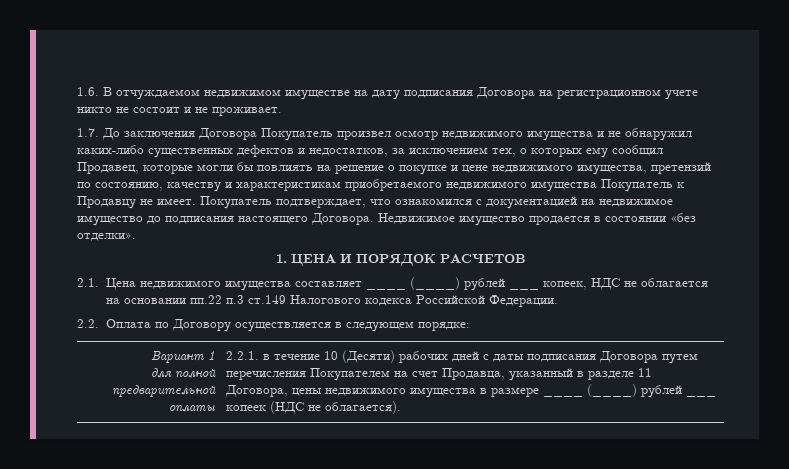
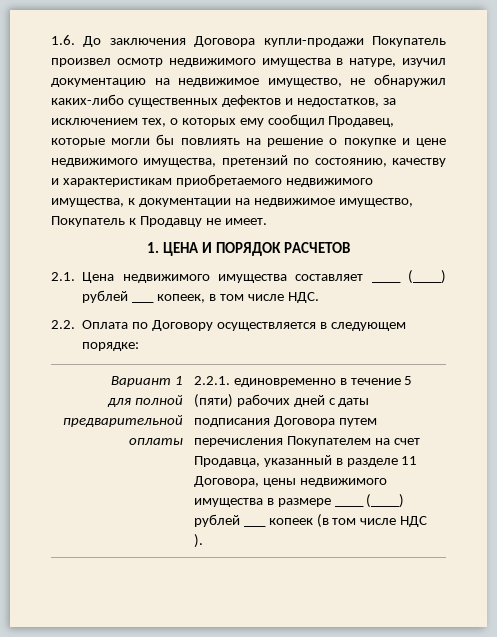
[103,87,698,100] [77,107,282,116] [77,128,99,137] В отчуждаемом недвижимом имуществе на дату подписания Договора на регистрационном учете никто не состоит и не проживает. // 1.7. -> (75, 40) none
(257, 134) none -> [263,38,364,47] купли-продажи
[597,131,604,137] и -> [336,58,446,67] [51,78,342,87] в натуре, изучил документацию на недвижимое имущество,
[531,181,597,192] имущества -> [51,198,413,207] имущества, к документации на недвижимое имущество,
[200,196,673,209] [77,213,696,226] [77,232,136,241] Покупатель подтверждает, что ознакомился с документацией на недвижимое имущество до подписания настоящего Договора. Недвижимое имущество продается в состоянии «без отделки». -> (267, 221) none
[590,278,708,290] [105,295,558,307] НДС не облагается на основании пп.22 п.3 ст.149 Налогового кодекса Российской Федерации. -> [208,292,319,303] в том числе НДС.
(260, 355) none -> [233,378,336,387] единовременно
[324,350,396,363] 10 (Десяти) -> [404,376,413,385] [193,394,233,408] 5 (пяти)
[270,401,402,414] (НДС не облагается). -> [316,514,428,528] [193,534,203,548] (в том числе НДС ).

